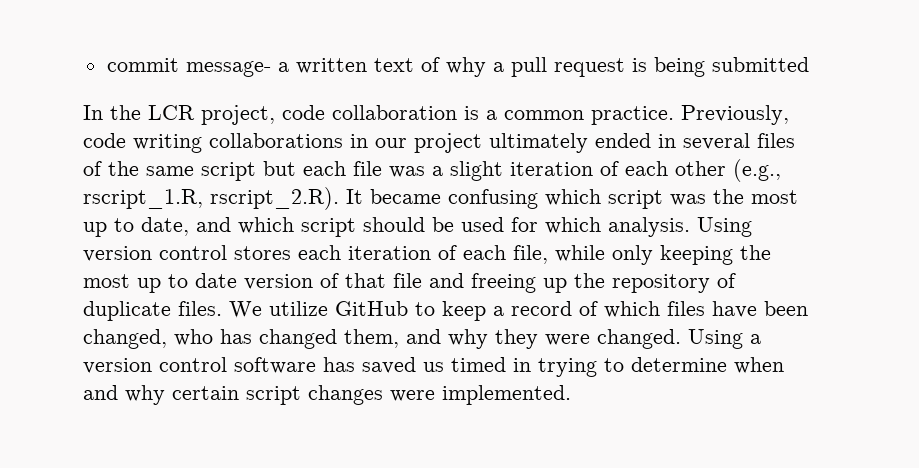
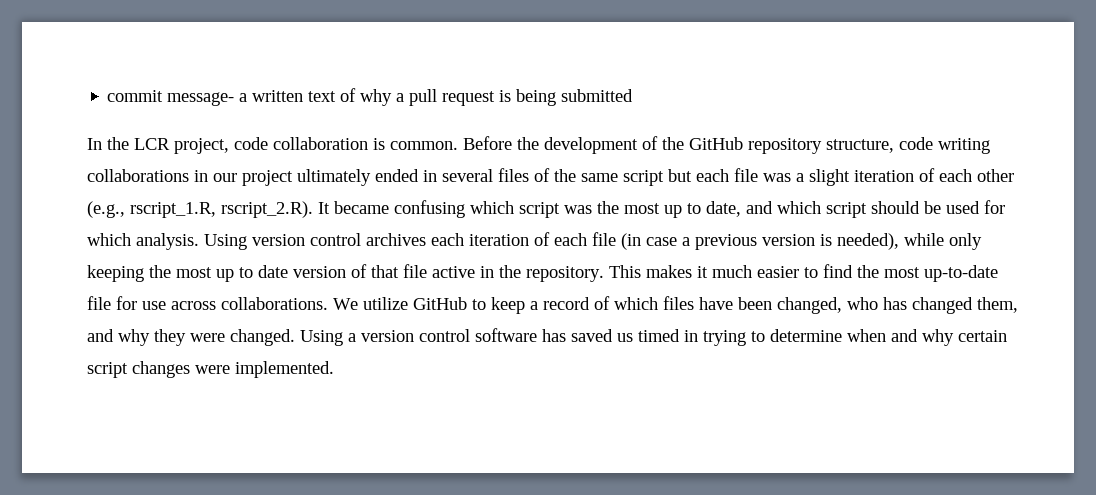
[486,105,789,125] a common practice. Previously, -> [390,136,894,154] common. Before the development of the GitHub repository structure,
[234,246,291,260] stores -> [366,233,426,246] archives
[513,245,548,264] file, -> [592,232,899,250] file (in case a previous version is needed),
[429,273,736,293] [83,301,222,321] and freeing up the repository of duplicate files. -> [432,264,998,282] [87,296,328,310] active in the repository. This makes it much easier to find the most up-to-date file for use across collaborations.

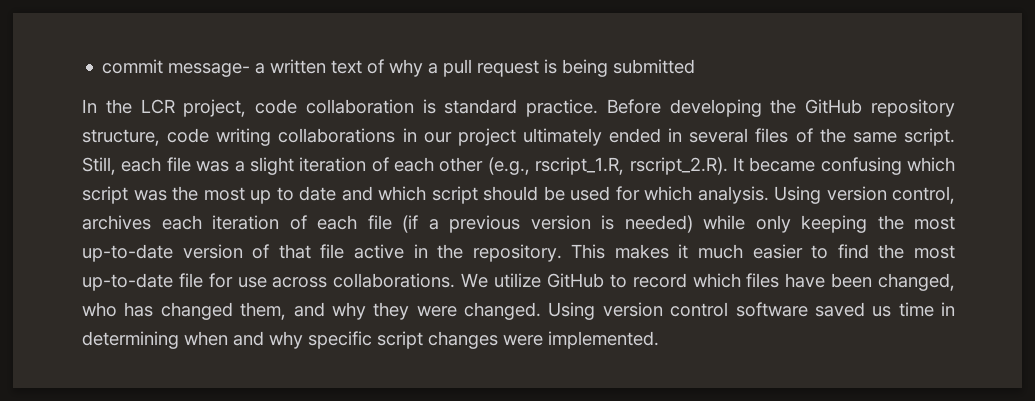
[390,136,658,154] common. Before the development of -> [444,99,762,117] standard practice. Before developing
[623,169,692,186] script but -> [903,128,955,146] [82,157,116,175] script. Still,
[706,201,741,217] date, -> [299,186,336,201] date
[310,233,361,246] control -> [892,186,955,204] control,
[621,233,677,250] (in case -> [402,215,418,233] (if
[837,233,899,250] needed), -> [624,215,693,233] needed)
[216,265,288,282] up to date -> [82,244,173,262] up-to-date
[491,296,610,314] keep a record of -> [632,273,687,288] record
[348,333,356,342] a -> (596, 311) none
[542,329,566,342] has -> (808, 309) none
[638,329,842,346] timed in trying to determine -> [898,302,955,317] [82,331,179,349] time in determining
[958,330,1007,342] certain -> [308,331,372,349] specific

